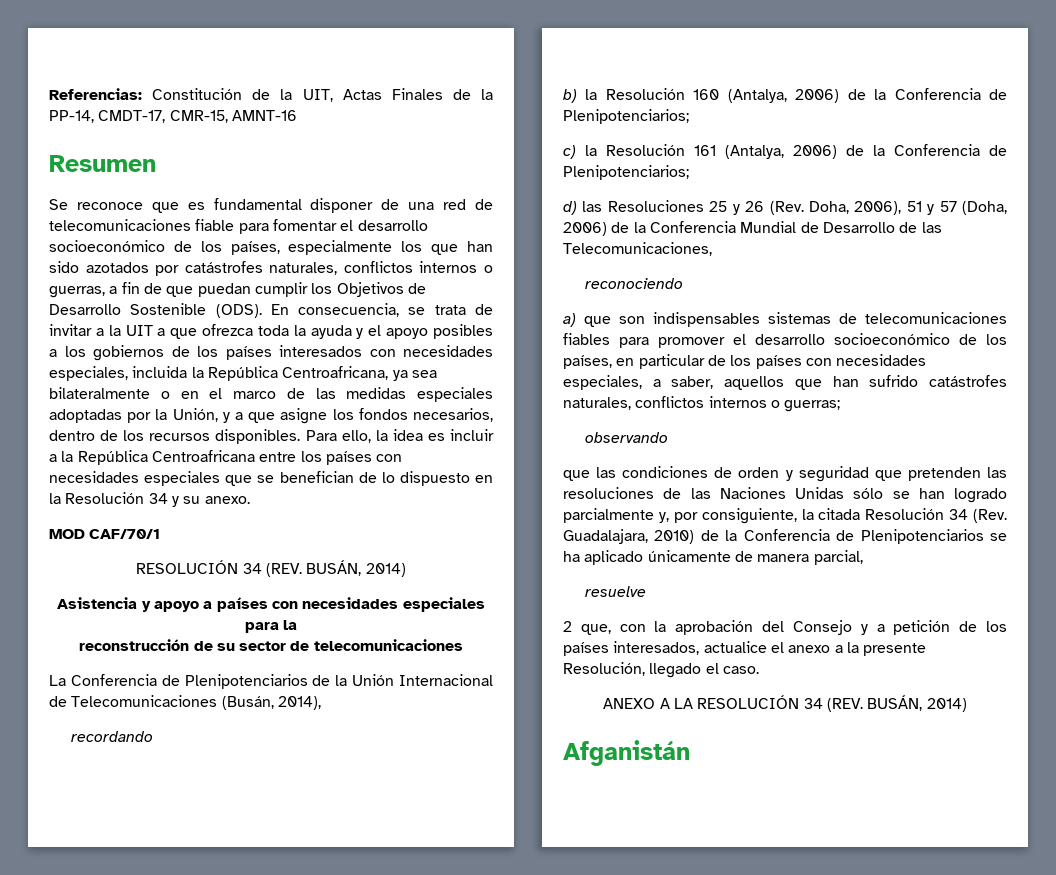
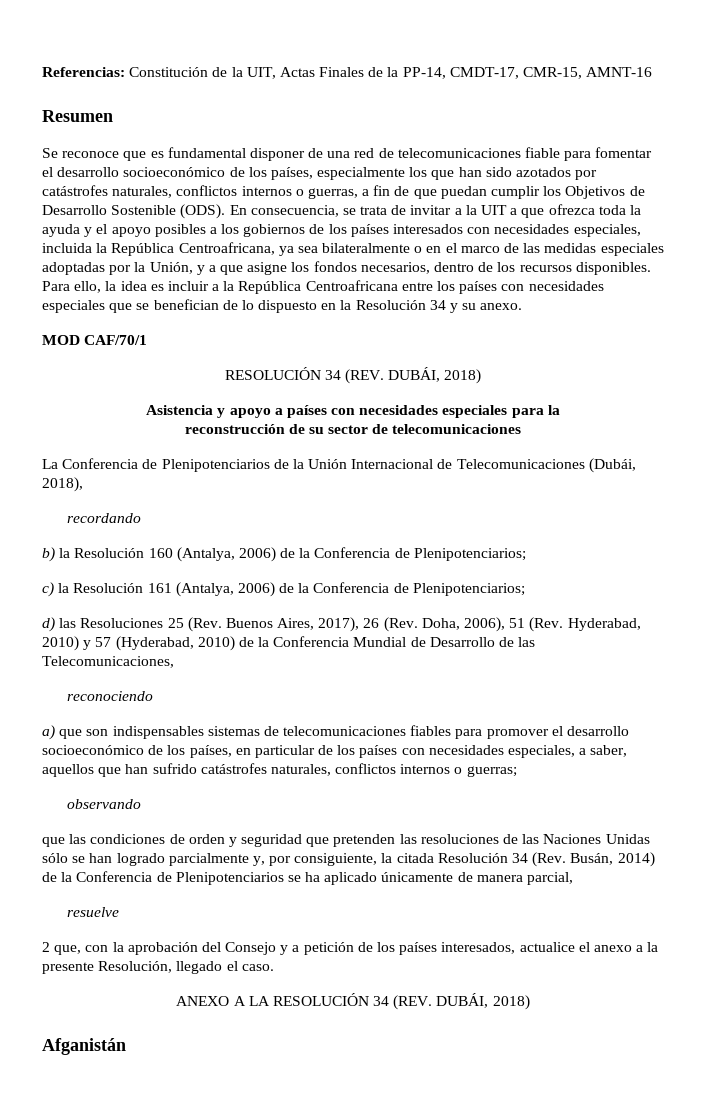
[306,560,406,577] BUSÁN, 2014) -> [388,367,482,384] DUBÁI, 2018)
[221,696,321,710] (Busán, 2014), -> [588,458,636,473] [42,477,83,492] (Dubái, 2018),
[732,204,740,215] y -> [187,617,360,632] (Rev. Buenos Aires, 2017),
[927,201,1007,215] [563,222,607,236] y 57 (Doha, 2006) -> [529,617,641,632] [42,636,235,651] (Rev. Hyderabad, 2010) y 57 (Hyderabad, 2010)
[563,529,695,544] Guadalajara, 2010) -> [570,852,655,867] Busán, 2014)
[867,695,967,712] BUSÁN, 2014) -> [436,993,530,1010] DUBÁI, 2018)

